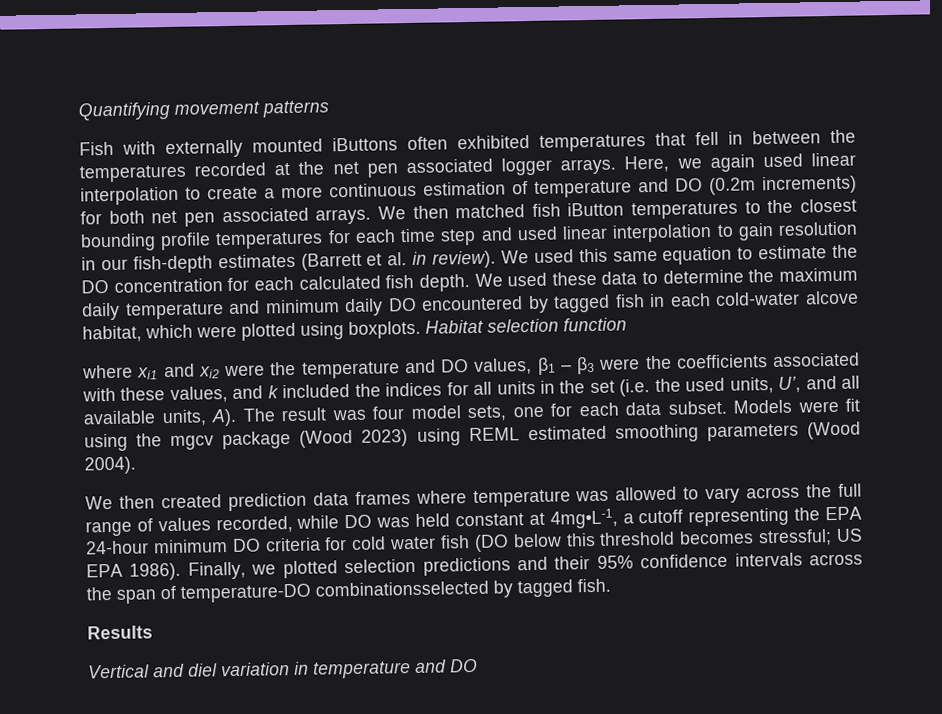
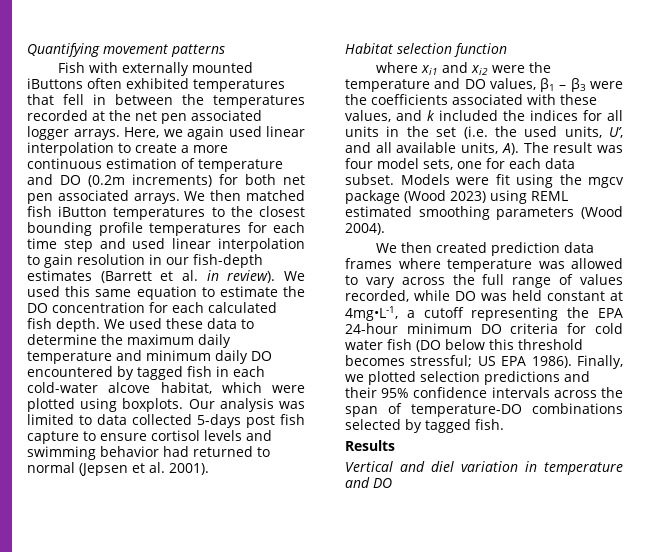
(421, 330) none -> [188,398,305,412] [27,414,305,428] [27,430,272,444] [27,446,270,460] [27,462,210,476] Our analysis was limited to data collected 5-days post fish capture to ensure cortisol levels and swimming behavior had returned to normal (Jepsen et al. 2001). //
[315,580,489,597] combinationsselected -> [532,403,623,414] [345,419,401,430] combinations selected

